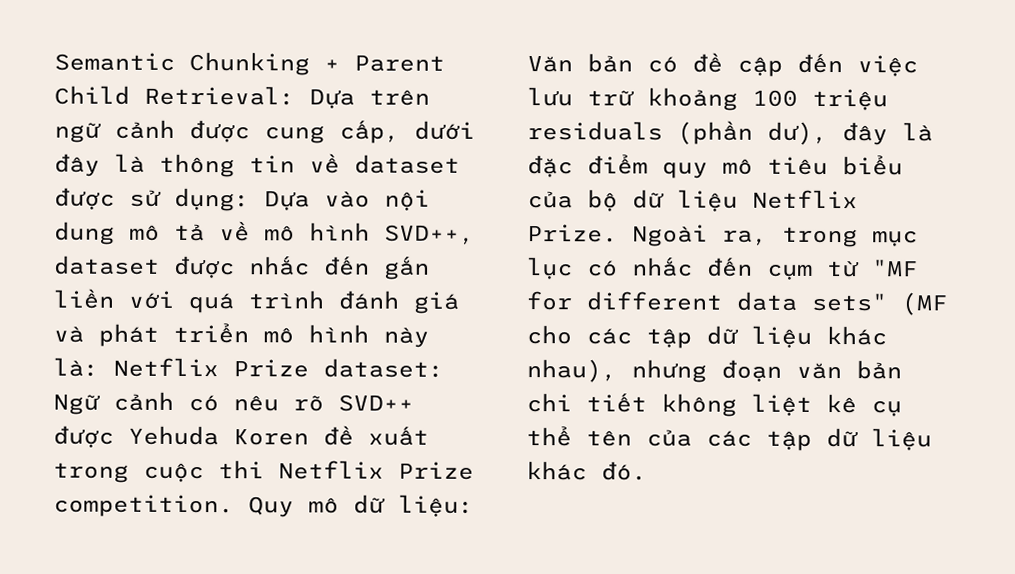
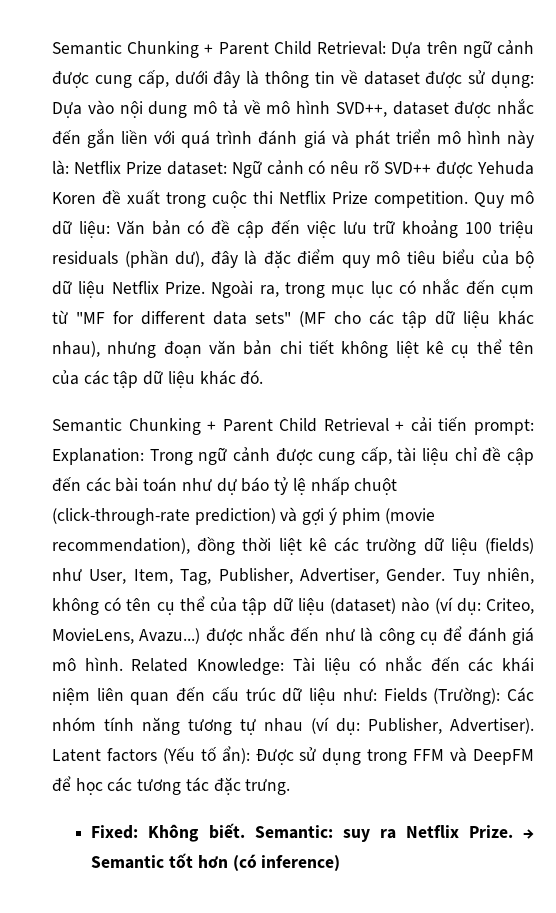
(647, 471) none -> [52,417,534,435] [52,447,534,465] [52,477,398,495] [52,507,436,525] [52,537,534,555] [52,568,534,585] [52,596,534,615] [52,626,535,645] [52,656,534,675] [52,687,534,705] [52,717,534,735] [52,746,535,765] [52,776,291,795] [91,823,535,842] [91,853,341,871] // Semantic Chunking + Parent Child Retrieval + cải tiến prompt: Explanation: Trong ngữ cảnh được cung cấp, tài liệu chỉ đề cập đến các bài toán như dự báo tỷ lệ nhấp chuột (click-through-rate prediction) và gợi ý phim (movie recommendation), đồng thời liệt kê các trường dữ liệu (fields) như User, Item, Tag, Publisher, Advertiser, Gender. Tuy nhiên, không có tên cụ thể của tập dữ liệu (dataset) nào (ví dụ: Criteo, MovieLens, Avazu...) được nhắc đến như là công cụ để đánh giá mô hình. Related Knowledge: Tài liệu có nhắc đến các khái niệm liên quan đến cấu trúc dữ liệu như: Fields (Trường): Các nhóm tính năng tương tự nhau (ví dụ: Publisher, Advertiser). Latent factors (Yếu tố ẩn): Được sử dụng trong FFM và DeepFM để học các tương tác đặc trưng. // Fixed: Không biết. Semantic: suy ra Netflix Prize. → Semantic tốt hơn (có inference)

